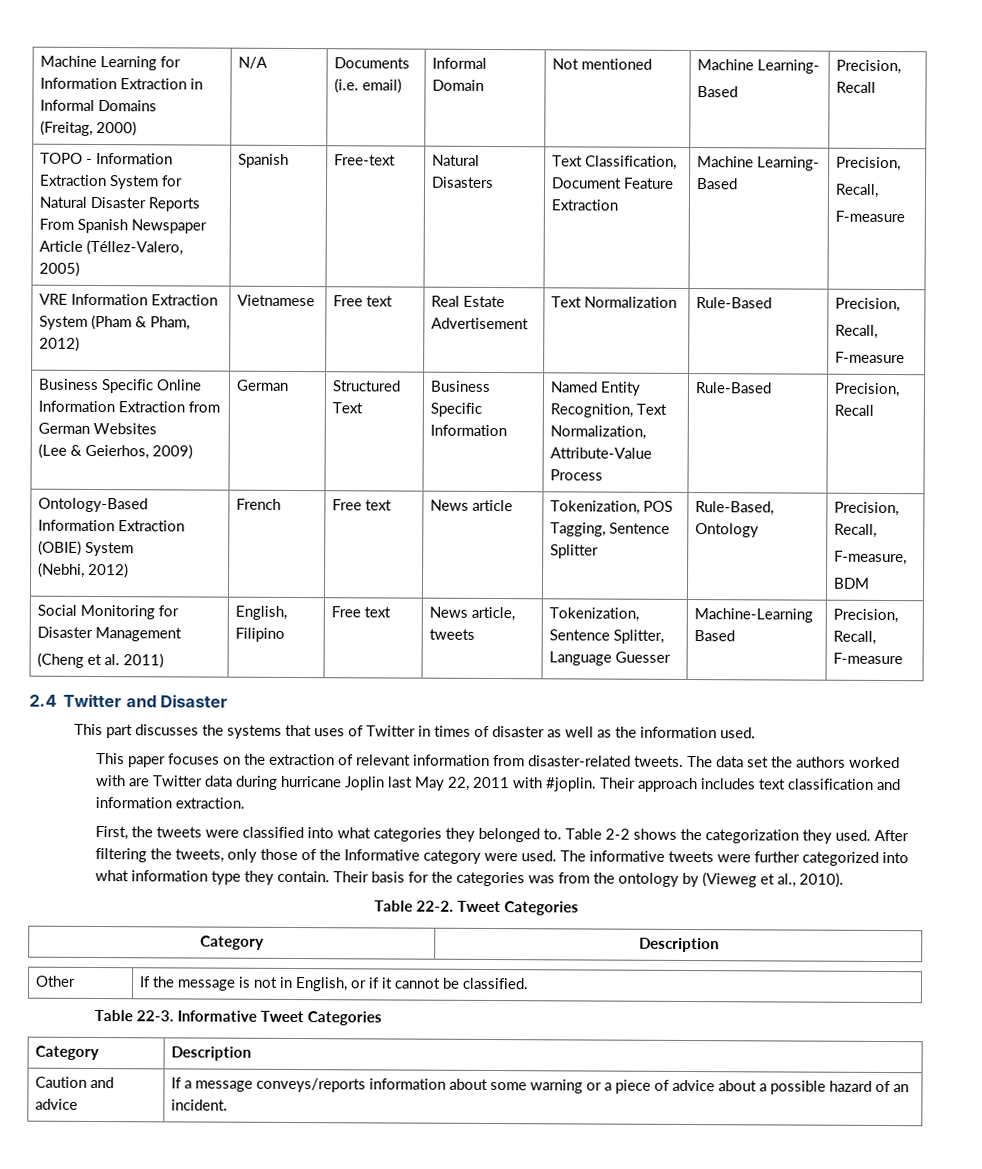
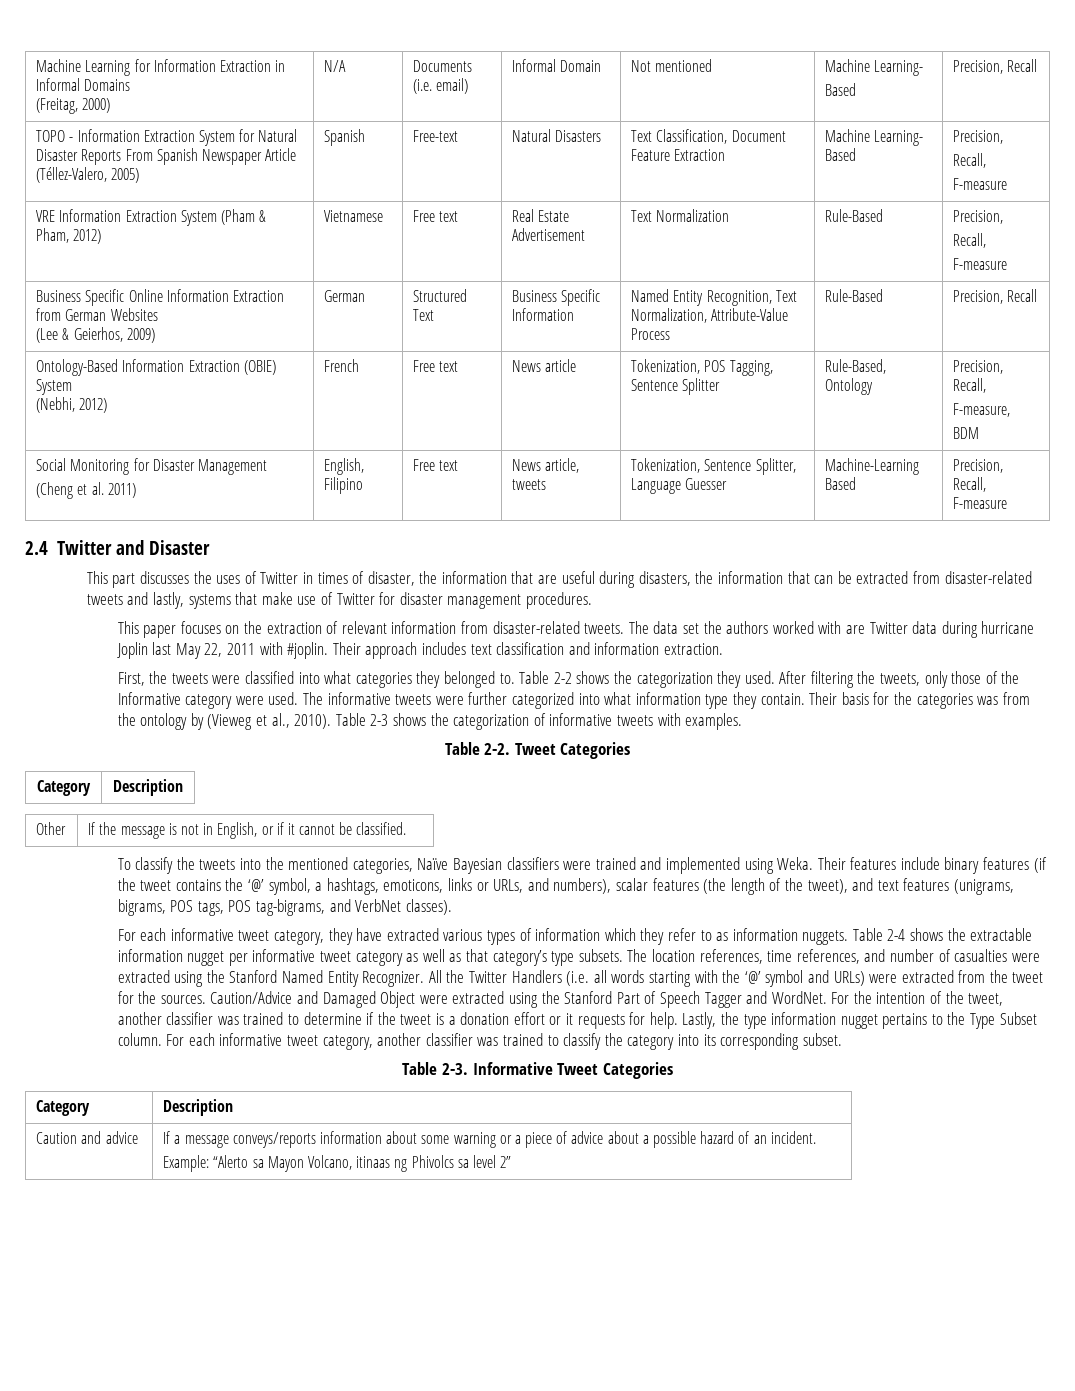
[226,724,312,739] systems that -> (212, 577) none
[491,726,756,739] disaster as well as the information used. -> [367,571,1032,588] [86,592,592,609] disaster, the information that are useful during disasters, the information that can be extracted from disaster-related tweets and lastly, systems that make use of Twitter for disaster management procedures.
[373,900,454,912] // Table 22-2. -> [335,713,743,730] [444,742,511,755] Table 2-3 shows the categorization of informative tweets with examples. // Table 2-2.
[94,1010,175,1022] Table 22-3. -> [117,857,1047,874] [117,878,1014,895] [117,899,452,916] [117,928,1033,945] [117,949,1040,966] [117,970,1044,987] [117,991,1004,1008] [117,1012,1037,1029] [117,1033,842,1050] [402,1062,468,1075] To classify the tweets into the mentioned categories, Naïve Bayesian classifiers were trained and implemented using Weka. Their features include binary features (if the tweet contains the ‘@’ symbol, a hashtags, emoticons, links or URLs, and numbers), scalar features (the length of the tweet), and text features (unigrams, bigrams, POS tags, POS tag-bigrams, and VerbNet classes). // For each informative tweet category, they have extracted various types of information which they refer to as information nuggets. Table 2-4 shows the extractable information nugget per informative tweet category as well as that category’s type subsets. The location references, time references, and number of casualties were extracted using the Stanford Named Entity Recognizer. All the Twitter Handlers (i.e. all words starting with the ‘@’ symbol and URLs) were extracted from the tweet for the sources. Caution/Advice and Damaged Object were extracted using the Stanford Part of Speech Tagger and WordNet. For the intention of the tweet, another classifier was trained to determine if the tweet is a donation effort or it requests for help. Lastly, the type information nugget pertains to the Type Subset column. For each informative tweet category, another classifier was trained to classify the category into its corresponding subset. // Table 2-3.
(229, 1105) none -> [163,1155,512,1172] // Example: “Alerto sa Mayon Volcano, itinaas ng Phivolcs sa level 2”

